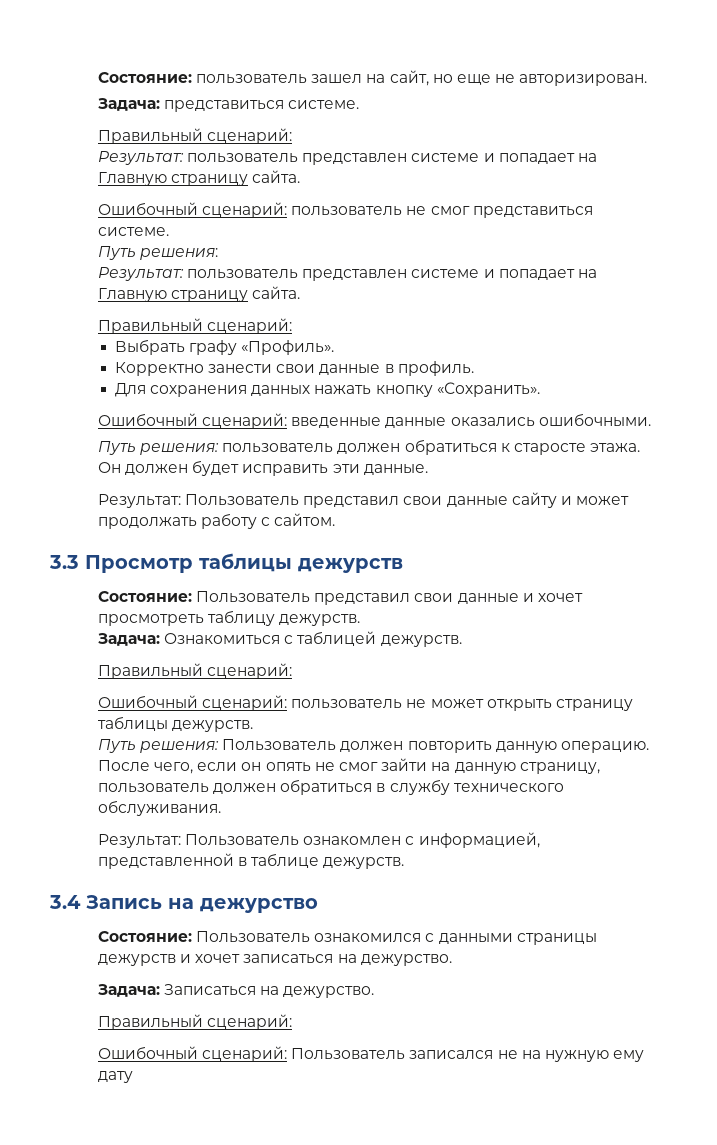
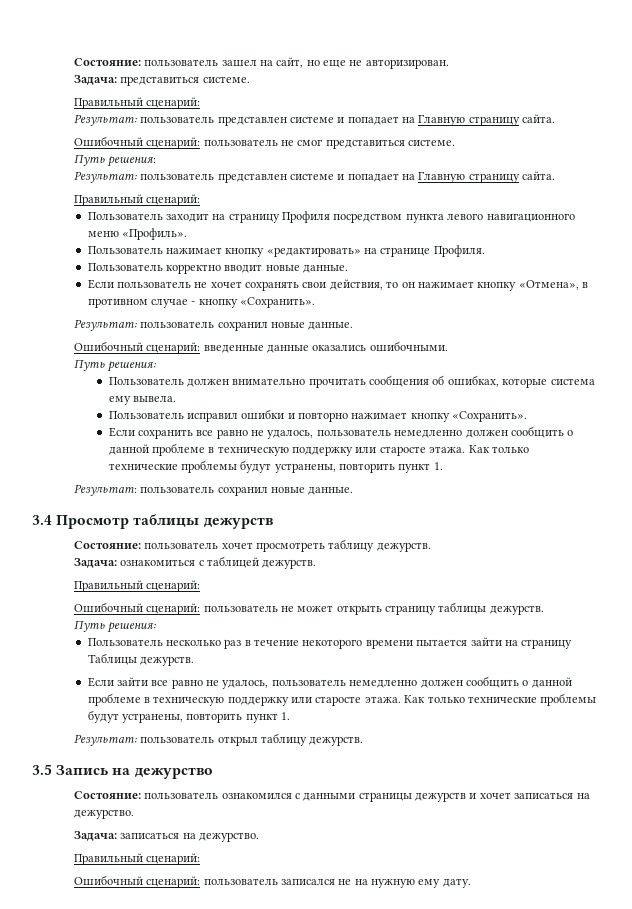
[114,339,335,355] [114,361,474,376] [114,382,540,397] Выбрать графу «Профиль». // Корректно занести свои данные в профиль. // Для сохранения данных нажать кнопку «Сохранить». -> [87,211,575,223] [87,228,187,240] [87,245,485,257] [87,263,349,274] [87,279,589,291] [87,297,316,308] [73,319,354,331] Пользователь заходит на страницу Профиля посредством пункта левого навигационного меню «Профиль». // Пользователь нажимает кнопку «редактировать» на странице Профиля. // Пользователь корректно вводит новые данные. // Если пользователь не хочет сохранять свои действия, то он нажимает кнопку «Отмена», в противном случае - кнопку «Сохранить». // Результат: пользователь сохранил новые данные.
[222,439,641,455] [97,460,428,476] [97,492,630,508] [97,513,336,529] [49,555,79,569] пользователь должен обратиться к старосте этажа. Он должен будет исправить эти данные. // Результат: Пользователь представил свои данные сайту и может продолжать работу с сайтом. // 3.3 -> [108,375,595,388] [108,396,176,405] [108,409,528,422] [108,426,574,439] [108,443,529,456] [108,460,443,473] [73,484,354,496] [32,515,52,525] // Пользователь должен внимательно прочитать сообщения об ошибках, которые система ему вывела. // Пользователь исправил ошибки и повторно нажимает кнопку «Сохранить». // Если сохранить все равно не удалось, пользователь немедленно должен сообщить о данной проблеме в техническую поддержку или старосте этажа. Как только технические проблемы будут устранены, повторить пункт 1. // Результат: пользователь сохранил новые данные. // 3.4
[196,591,534,605] Пользователь представил свои данные и -> [144,542,219,549] пользователь
[164,633,281,645] Ознакомиться -> [120,559,196,566] ознакомиться
[222,739,649,753] [97,758,600,774] [97,779,564,795] [97,800,221,816] [97,832,540,848] [97,853,405,869] [49,895,81,909] Пользователь должен повторить данную операцию. После чего, если он опять не смог зайти на данную страницу, пользователь должен обратиться в службу технического обслуживания. // Результат: Пользователь ознакомлен с информацией, представленной в таблице дежурств. // 3.4 -> [87,637,573,649] [87,653,194,666] [87,676,572,689] [87,693,597,706] [87,710,291,723] [73,733,364,746] [32,764,52,775] // Пользователь несколько раз в течение некоторого времени пытается зайти на страницу Таблицы дежурств. // Если зайти все равно не удалось, пользователь немедленно должен сообщить о данной проблеме в техническую поддержку или старосте этажа. Как только технические проблемы будут устранены, повторить пункт 1. // Результат: пользователь открыл таблицу дежурств. // 3.5
[196,931,311,943] Пользователь -> [144,792,219,799] пользователь
[164,984,257,996] Записаться -> [120,832,180,839] записаться
[291,1048,406,1060] Пользователь -> [203,878,278,885] пользователь
[97,1071,133,1083] дату -> [442,878,471,888] дату.

